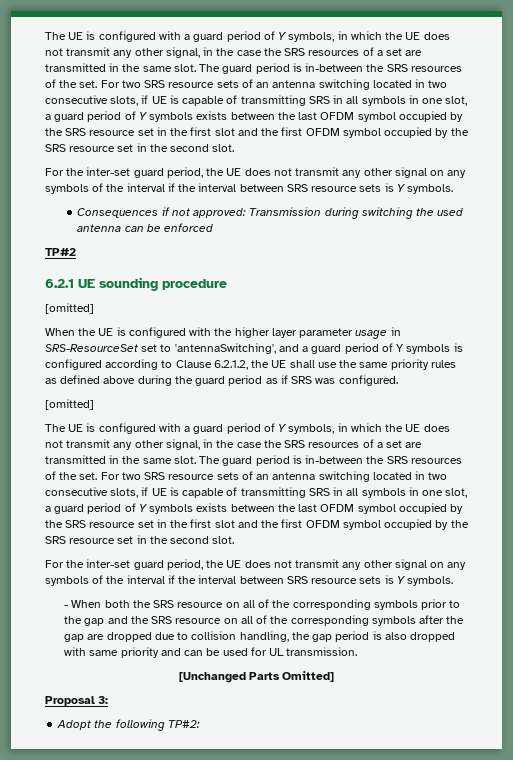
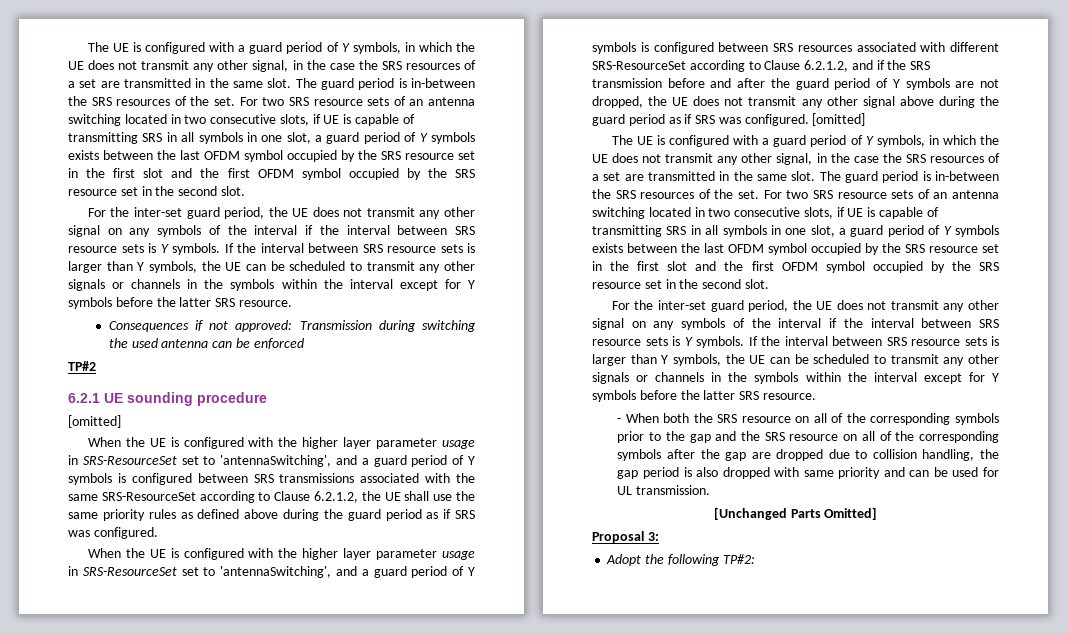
(454, 189) none -> [224,243,475,253] [68,261,475,273] [68,279,475,291] [68,297,292,309] If the interval between SRS resource sets is larger than Y symbols, the UE can be scheduled to transmit any other signals or channels in the symbols within the interval except for Y symbols before the latter SRS resource.
(102, 364) none -> [197,473,475,483] [68,492,196,501] between SRS transmissions associated with the same SRS-ResourceSet
(398, 380) none -> [87,548,475,560] [68,566,476,578] [592,42,999,54] [592,60,931,72] [592,78,999,90] [592,96,999,108] [592,114,809,126] When the UE is configured with the higher layer parameter usage in SRS-ResourceSet set to 'antennaSwitching', and a guard period of Y symbols is configured between SRS resources associated with different SRS-ResourceSet according to Clause 6.2.1.2, and if the SRS transmission before and after the guard period of Y symbols are not dropped, the UE does not transmit any other signal above during the guard period as if SRS was configured.
(454, 581) none -> [748,336,999,346] [592,354,999,366] [592,372,999,384] [592,390,816,402] If the interval between SRS resource sets is larger than Y symbols, the UE can be scheduled to transmit any other signals or channels in the symbols within the interval except for Y symbols before the latter SRS resource.

